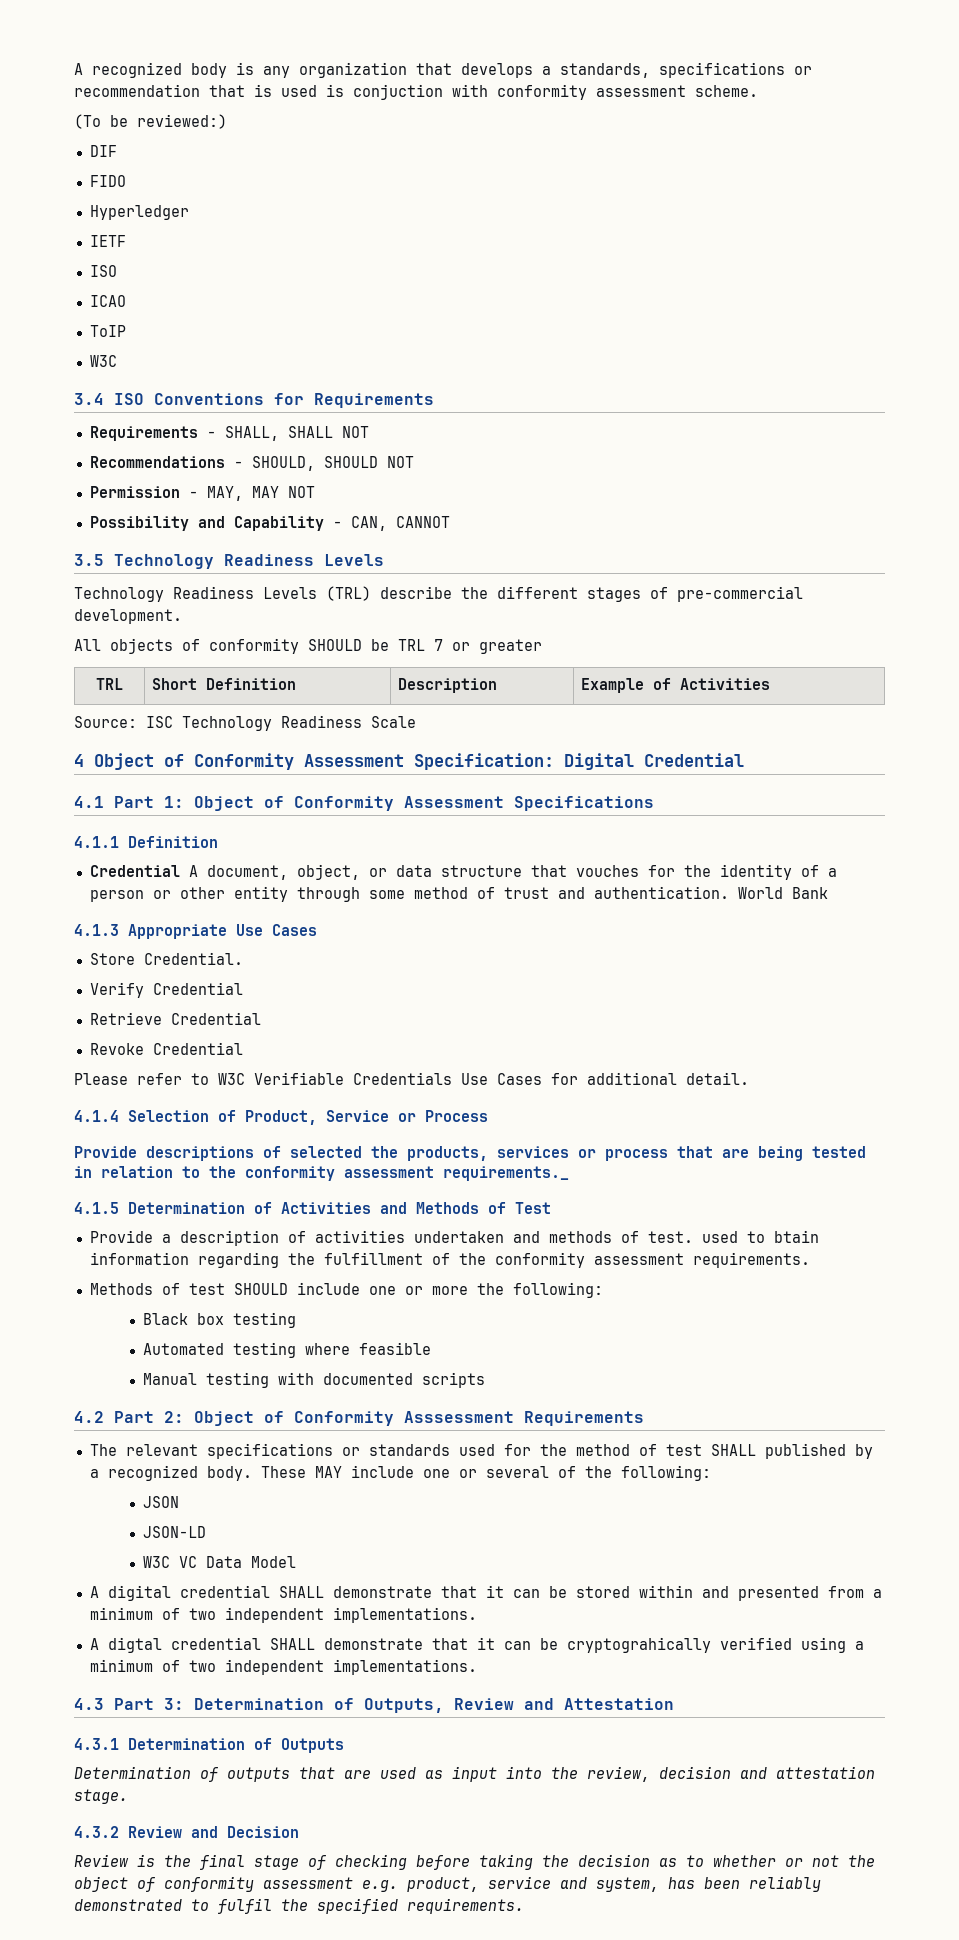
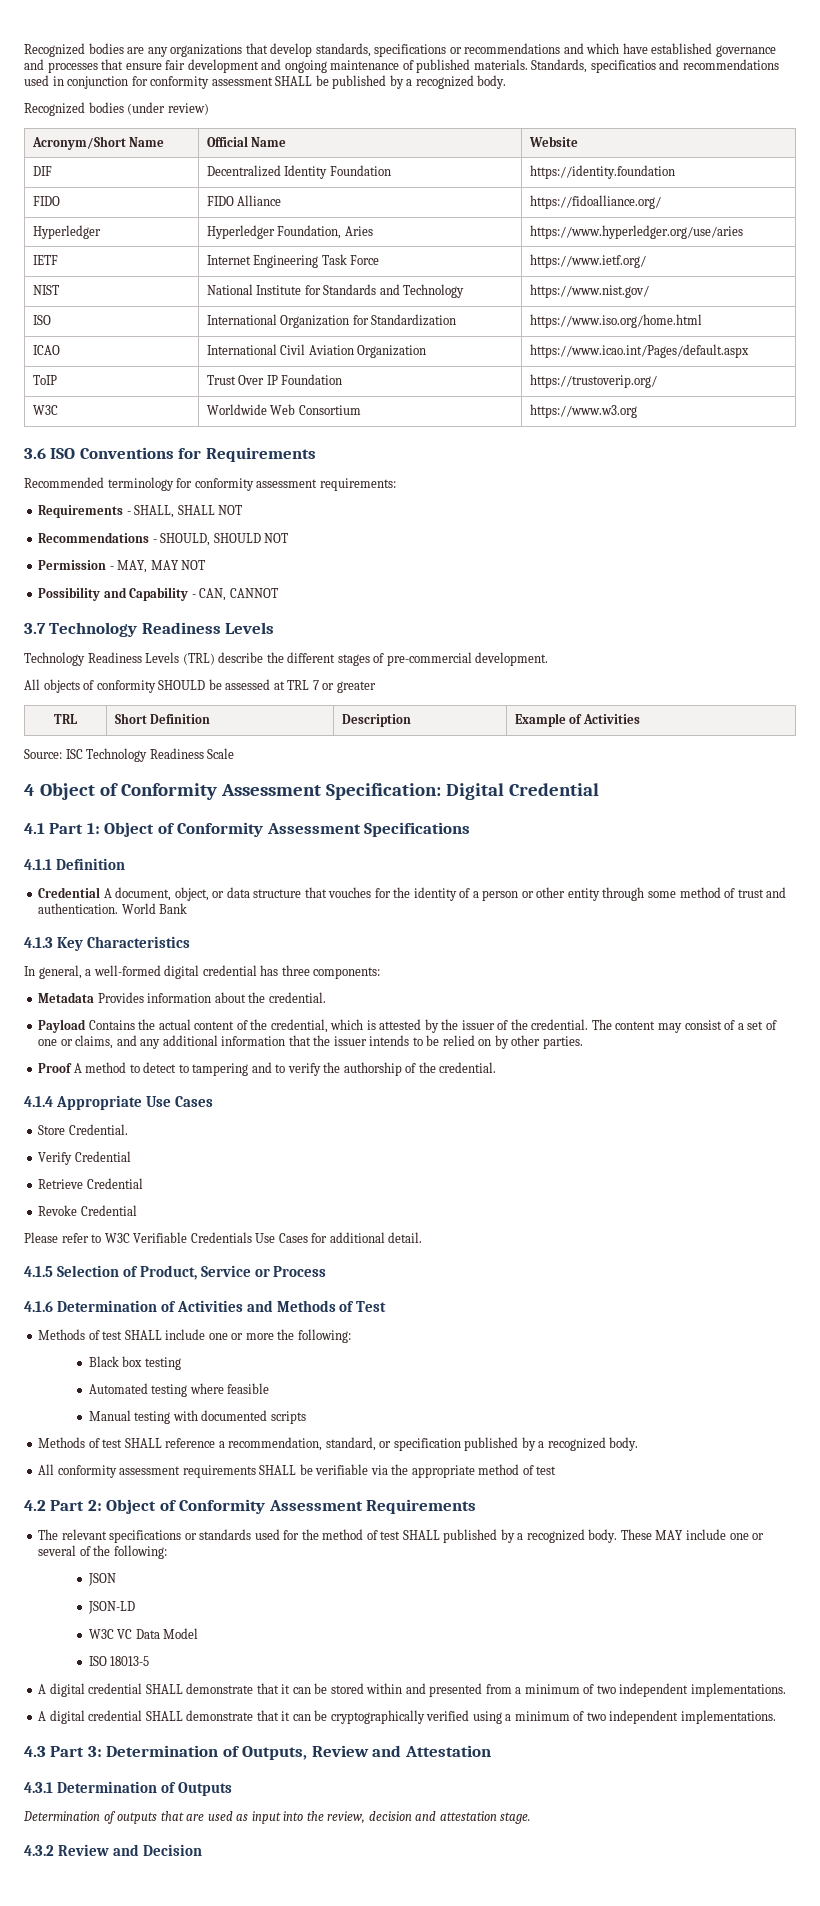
[74,62,812,78] [74,84,758,100] [74,114,227,129] [89,145,117,157] [89,175,126,187] [89,205,189,220] [89,235,126,247] [89,265,117,277] [89,295,126,307] [89,325,126,337] [89,355,117,367] [74,393,434,408] A recognized body is any organization that develops a standards, specifications or recommendation that is used is conjuction with conformity assessment scheme. // (To be reviewed:) // DIF // FIDO // Hyperledger // IETF // ISO // ICAO // ToIP // W3C // 3.4 ISO Conventions for Requirements -> [24,43,776,57] [24,59,779,73] [24,75,507,89] [24,102,209,116] [31,136,165,150] [206,136,287,147] [528,136,578,147] [32,166,52,176] [206,165,391,179] [529,165,675,179] [32,196,60,206] [206,195,282,206] [529,195,661,209] [32,225,101,239] [206,225,373,239] [529,225,743,239] [32,255,58,265] [206,254,380,268] [529,254,646,268] [32,285,59,295] [206,284,465,298] [529,284,649,298] [32,315,51,325] [206,314,457,328] [529,314,702,328] [32,345,60,355] [206,344,427,358] [529,344,749,358] [32,375,57,385] [206,374,343,385] [529,374,657,388] [32,405,58,415] [206,404,361,415] [529,404,637,418] [24,447,316,462] [24,477,396,491] Recognized bodies are any organizations that develop standards, specifications or recommendations and which have established governance and processes that ensure fair development and ongoing maintenance of published materials. Standards, specificatios and recommendations used in conjunction for conformity assessment SHALL be published by a recognized body. // Recognized bodies (under review) // Acronym/Short Name | Official Name | Website // DIF | Decentralized Identity Foundation | https://identity.foundation // FIDO | FIDO Alliance | https://fidoalliance.org/ // Hyperledger | Hyperledger Foundation, Aries | https://www.hyperledger.org/use/aries // IETF | Internet Engineering Task Force | https://www.ietf.org/ // NIST | National Institute for Standards and Technology | https://www.nist.gov/ // ISO | International Organization for Standardization | https://www.iso.org/home.html // ICAO | International Civil Aviation Organization | https://www.icao.int/Pages/default.aspx // ToIP | Trust Over IP Foundation | https://trustoverip.org/ // W3C | Worldwide Web Consortium | https://www.w3.org // 3.6 ISO Conventions for Requirements // Recommended terminology for conformity assessment requirements:
[74,554,104,566] 3.5 -> [24,623,46,634] 3.7
(389, 645) none -> [225,679,285,690] assessed at
(119, 930) none -> [56,936,190,951] [24,965,381,979] [38,992,326,1003] [38,1019,777,1033] [38,1035,583,1049] [38,1062,497,1076] [24,1096,53,1107] Key Characteristics // In general, a well-formed digital credential has three components: // Metadata Provides information about the credential. // Payload Contains the actual content of the credential, which is attested by the issuer of the credential. The content may consist of a set of one or claims, and any additional information that the issuer intends to be relied on by other parties. // Proof A method to detect to tampering and to verify the authorship of the credential. // 4.1.4
[74,1110,119,1122] 4.1.4 -> [24,1266,53,1277] 4.1.5
[74,1146,866,1161] [74,1166,569,1181] [74,1202,119,1214] Provide descriptions of selected the products, services or process that are being tested in relation to the conformity assessment requirements._ // 4.1.5 -> [24,1301,53,1312] 4.1.6
[89,1230,819,1246] [89,1252,810,1268] [89,1283,288,1295] // Provide a description of activities undertaken and methods of test. used to btain information regarding the fulfillment of the conformity assessment requirements. // Methods of test SHOULD -> [38,1329,162,1340] // Methods of test SHALL
(485, 1380) none -> [38,1437,639,1451] [38,1464,557,1478] // Methods of test SHALL reference a recommendation, standard, or specification published by a recognized body. // All conformity assessment requirements SHALL be verifiable via the appropriate method of test
[404,1411,514,1423] Asssessment -> [268,1500,363,1511] Assessment
(296, 1562) none -> [88,1656,150,1666] // ISO 18013-5
[107,1637,711,1653] digtal credential SHALL demonstrate that it can be cryptograhically -> [49,1710,425,1724] digital credential SHALL demonstrate that it can be cryptographically
[74,1854,875,1870] [74,1876,821,1892] [74,1898,524,1914] // Review is the final stage of checking before taking the decision as to whether or not the object of conformity assessment e.g. product, service and system, has been reliably demonstrated to fulfil the specified requirements. -> (202, 1850) none

